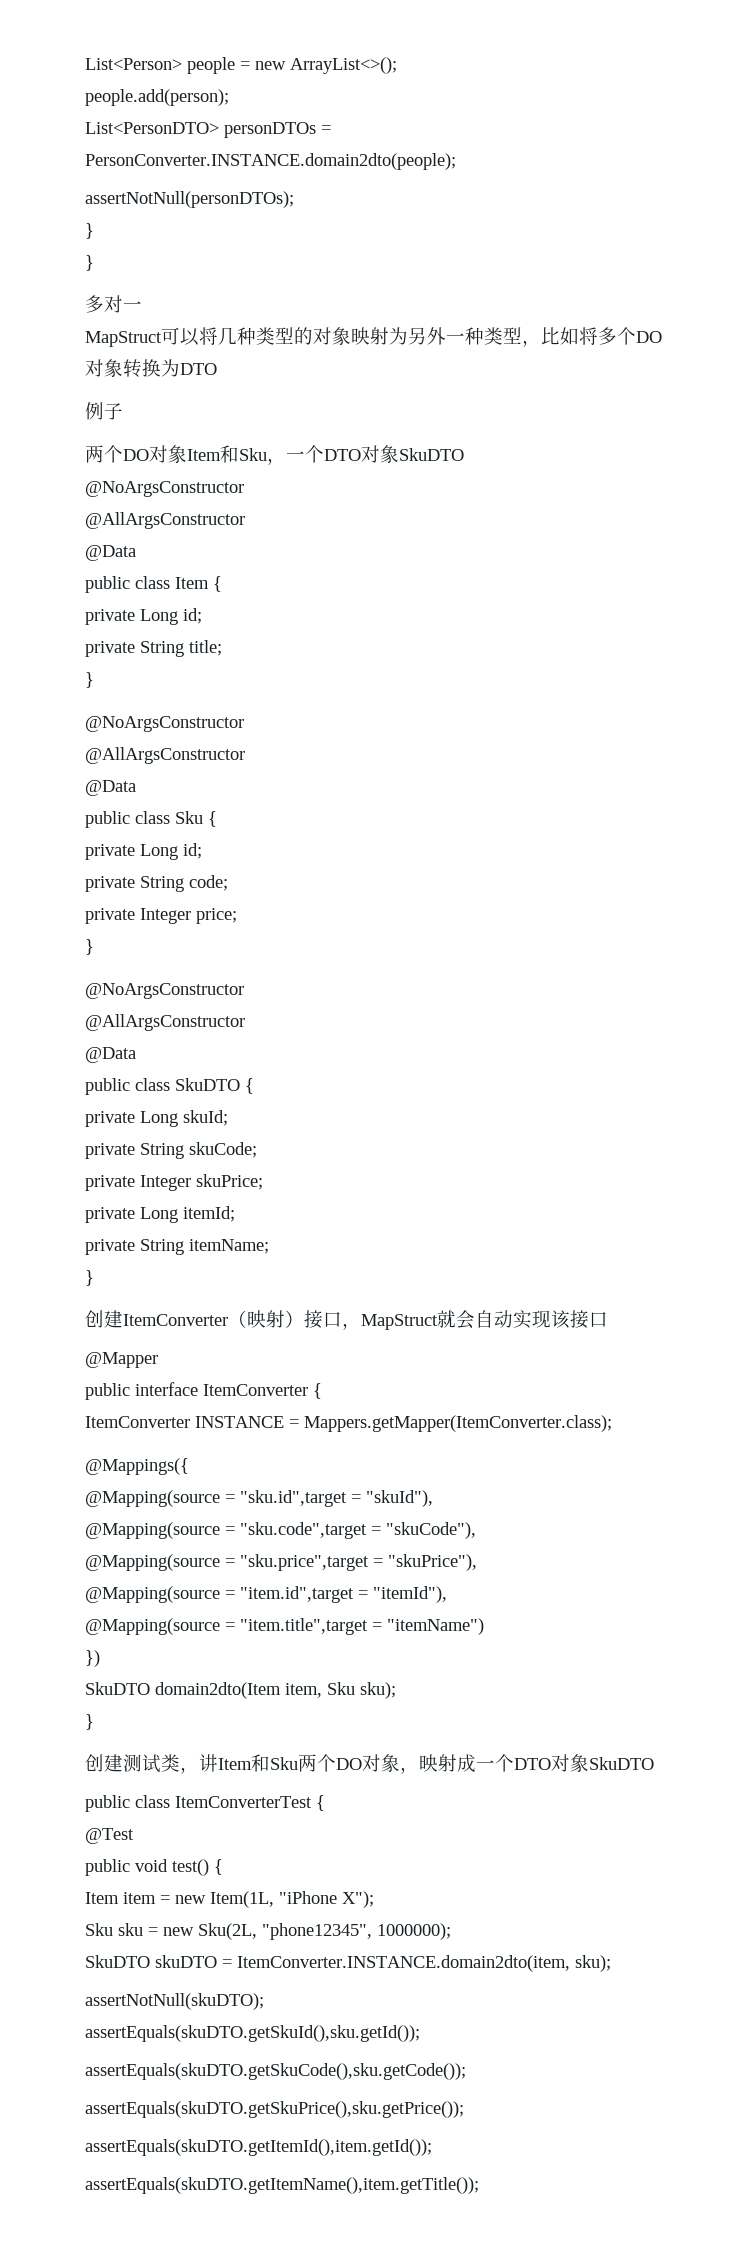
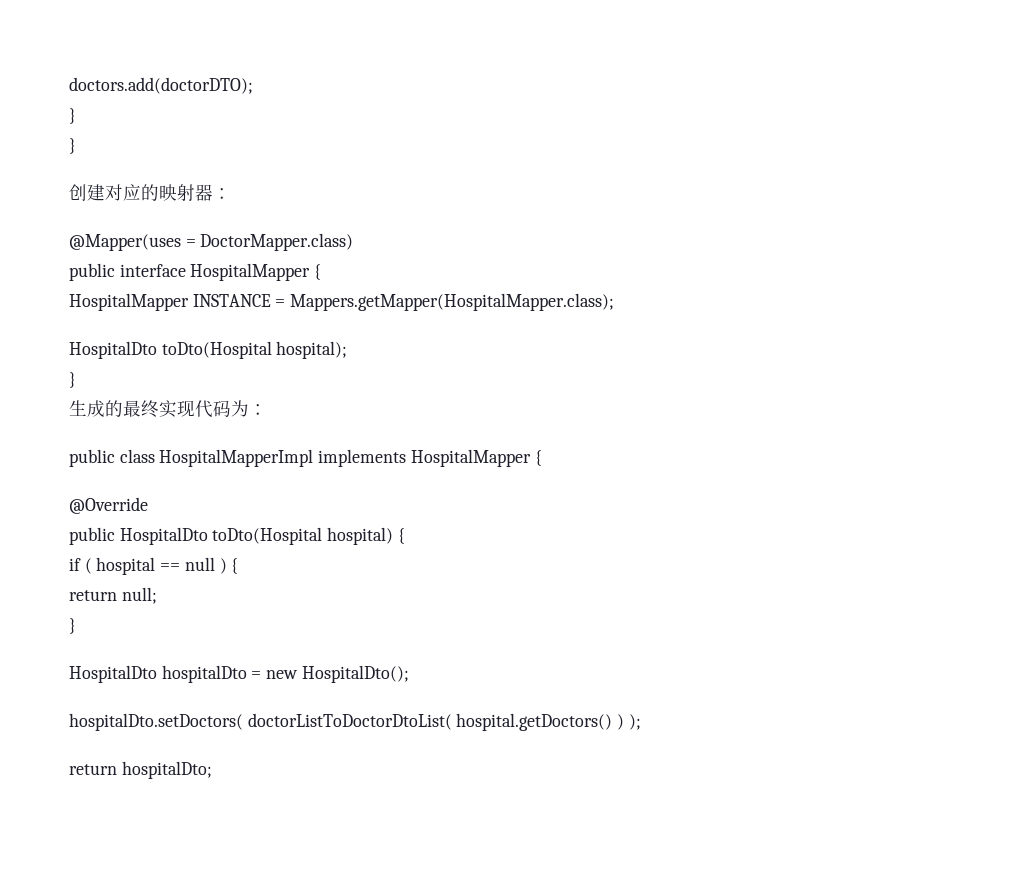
[85,57,397,74] [85,89,229,106] [85,122,331,138] [85,153,456,170] [85,191,294,208] [85,223,94,239] [85,255,94,271] [85,295,142,313] [85,327,662,347] [85,359,217,378] [85,402,123,420] [85,445,464,465] [85,481,244,497] [85,512,245,529] [85,545,136,561] [85,576,222,593] [85,608,202,625] [85,640,222,657] [85,672,94,688] [85,716,244,732] [85,747,245,764] [85,780,136,796] [85,811,217,828] [85,843,202,860] [85,875,228,892] [85,908,237,924] [85,939,94,955] [85,983,244,999] [85,1014,245,1031] [85,1047,136,1063] [85,1078,254,1095] [85,1110,228,1127] [85,1142,257,1159] [85,1174,263,1191] [85,1206,235,1223] [85,1239,269,1255] [85,1270,94,1286] [85,1310,608,1330] [85,1352,158,1368] [85,1382,322,1400] [85,1415,612,1432] [85,1458,189,1475] [85,1490,433,1507] [85,1522,476,1539] [85,1554,477,1571] [85,1586,447,1603] [85,1618,484,1635] [85,1650,100,1667] [85,1682,396,1699] [85,1714,94,1730] [85,1754,654,1774] [85,1795,325,1812] [85,1828,134,1844] [85,1859,223,1876] [85,1891,374,1908] [85,1923,451,1940] [85,1955,611,1972] [85,1993,264,2010] [85,2025,420,2042] [85,2063,466,2080] [85,2101,464,2118] [85,2139,432,2156] [85,2177,479,2194] List<Person> people = new ArrayList<>(); // people.add(person); // List<PersonDTO> personDTOs = PersonConverter.INSTANCE.domain2dto(people); // assertNotNull(personDTOs); // } // } // 多对一 // MapStruct可以将几种类型的对象映射为另外一种类型，比如将多个DO对象转换为DTO // 例子 // 两个DO对象Item和Sku，一个DTO对象SkuDTO // @NoArgsConstructor // @AllArgsConstructor // @Data // public class Item { // private Long id; // private String title; // } // @NoArgsConstructor // @AllArgsConstructor // @Data // public class Sku { // private Long id; // private String code; // private Integer price; // } // @NoArgsConstructor // @AllArgsConstructor // @Data // public class SkuDTO { // private Long skuId; // private String skuCode; // private Integer skuPrice; // private Long itemId; // private String itemName; // } // 创建ItemConverter（映射）接口，MapStruct就会自动实现该接口 // @Mapper // public interface ItemConverter { // ItemConverter INSTANCE = Mappers.getMapper(ItemConverter.class); // @Mappings({ // @Mapping(source = "sku.id",target = "skuId"), // @Mapping(source = "sku.code",target = "skuCode"), // @Mapping(source = "sku.price",target = "skuPrice"), // @Mapping(source = "item.id",target = "itemId"), // @Mapping(source = "item.title",target = "itemName") // }) // SkuDTO domain2dto(Item item, Sku sku); // } // 创建测试类，讲Item和Sku两个DO对象，映射成一个DTO对象SkuDTO // public class ItemConverterTest { // @Test // public void test() { // Item item = new Item(1L, "iPhone X"); // Sku sku = new Sku(2L, "phone12345", 1000000); // SkuDTO skuDTO = ItemConverter.INSTANCE.domain2dto(item, sku); // assertNotNull(skuDTO); // assertEquals(skuDTO.getSkuId(),sku.getId()); // assertEquals(skuDTO.getSkuCode(),sku.getCode()); // assertEquals(skuDTO.getSkuPrice(),sku.getPrice()); // assertEquals(skuDTO.getItemId(),item.getId()); // assertEquals(skuDTO.getItemName(),item.getTitle()); -> [69,77,253,94] [69,108,76,124] [69,138,76,154] [69,184,231,201] [69,233,354,251] [69,263,322,281] [69,293,615,311] [69,341,348,359] [69,372,76,388] [69,400,267,418] [69,449,542,467] [69,497,148,514] [69,527,405,545] [69,557,239,575] [69,587,157,604] [69,618,76,634] [69,665,409,683] [69,713,641,731] [69,761,212,779] doctors.add(doctorDTO); // } // } // 创建对应的映射器： // @Mapper(uses = DoctorMapper.class) // public interface HospitalMapper { // HospitalMapper INSTANCE = Mappers.getMapper(HospitalMapper.class); // HospitalDto toDto(Hospital hospital); // } // 生成的最终实现代码为： // public class HospitalMapperImpl implements HospitalMapper { // @Override // public HospitalDto toDto(Hospital hospital) { // if ( hospital == null ) { // return null; // } // HospitalDto hospitalDto = new HospitalDto(); // hospitalDto.setDoctors( doctorListToDoctorDtoList( hospital.getDoctors() ) ); // return hospitalDto;

